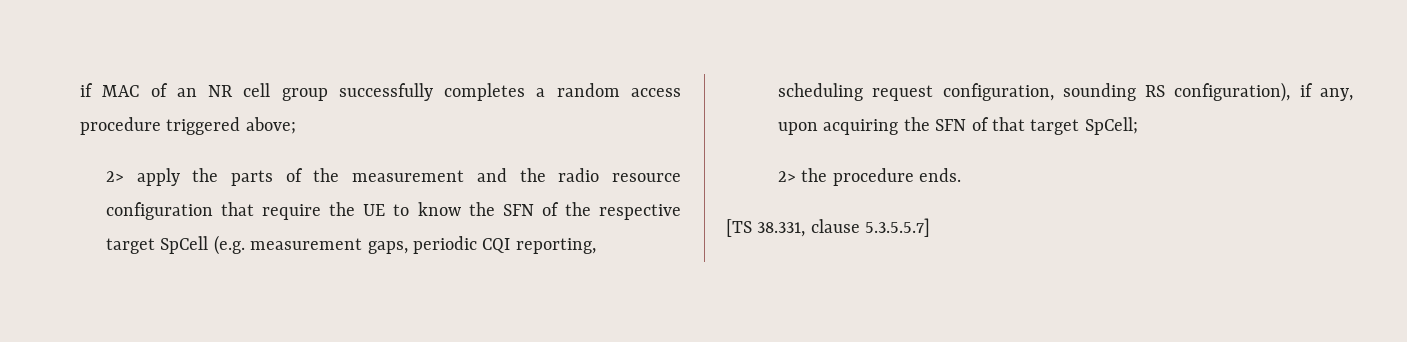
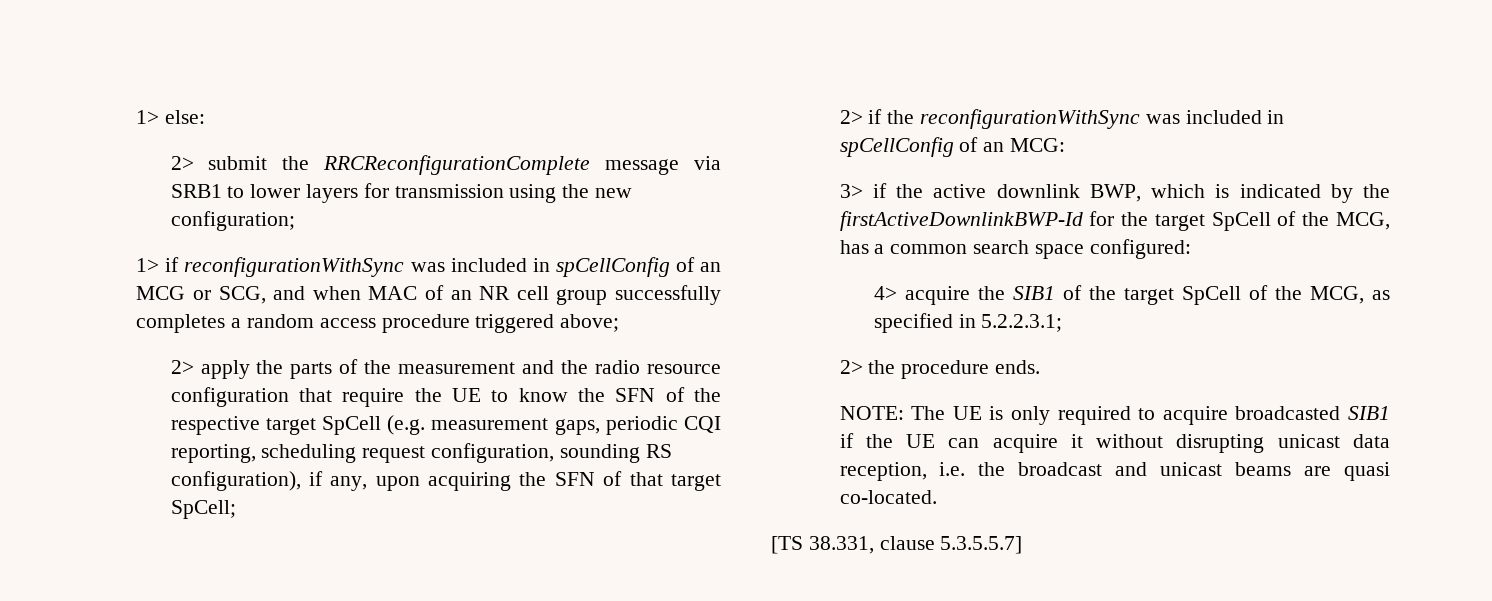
[79,83,93,97] if -> [136,110,206,124] [170,155,721,175] [170,183,632,203] [170,211,295,231] [136,257,721,277] [136,286,361,304] 1> else: // 2> submit the RRCReconfigurationComplete message via SRB1 to lower layers for transmission using the new configuration; // 1> if reconfigurationWithSync was included in spCellConfig of an MCG or SCG, and when
[801,168,962,186] the procedure ends. -> [868,109,1285,129] [839,137,1065,157] [839,183,1390,203] [839,211,1390,231] [839,239,1191,259] [873,285,1390,305] [873,313,1063,333] [839,360,1040,379] [839,406,1390,425] [839,433,1390,453] [839,462,1390,481] [839,490,937,504] if the reconfigurationWithSync was included in spCellConfig of an MCG: // 3> if the active downlink BWP, which is indicated by the firstActiveDownlinkBWP-Id for the target SpCell of the MCG, has a common search space configured: // 4> acquire the SIB1 of the target SpCell of the MCG, as specified in 5.2.2.3.1; // 2> the procedure ends. // NOTE: The UE is only required to acquire broadcasted SIB1 if the UE can acquire it without disrupting unicast data reception, i.e. the broadcast and unicast beams are quasi co-located.

